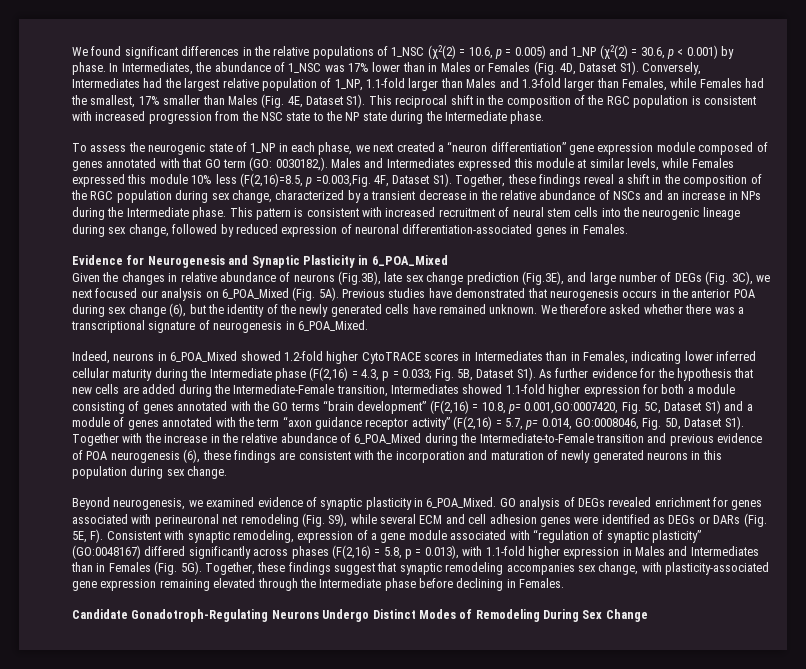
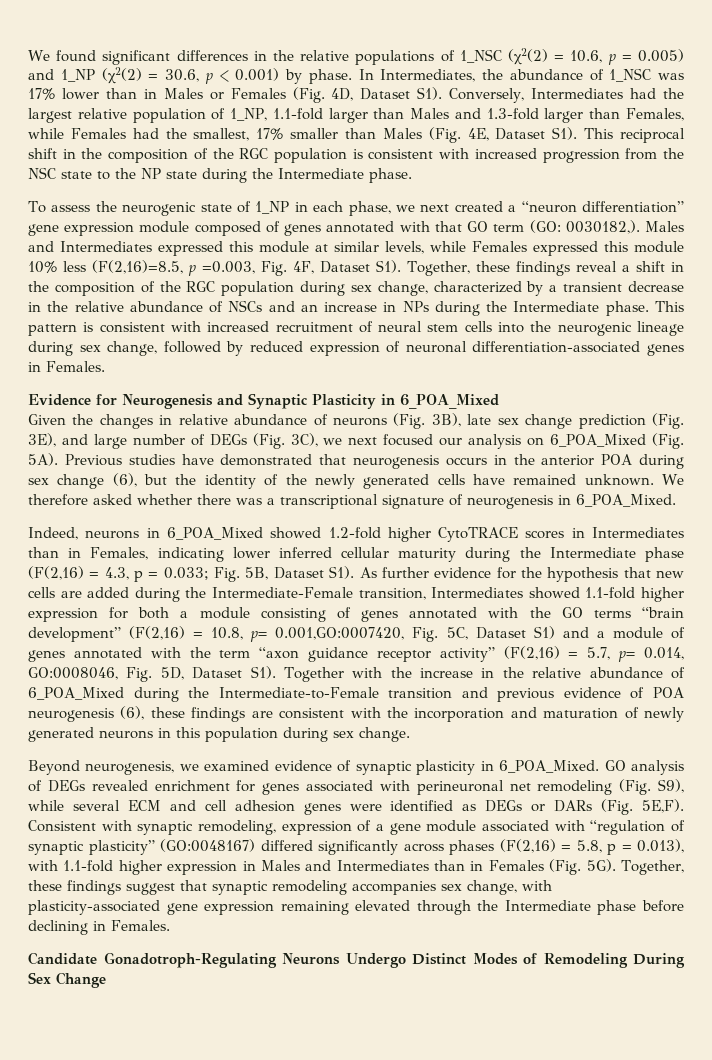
[315,175,371,187] =0.003,Fig. -> [202,261,288,276] =0.003, Fig.
[338,271,381,285] (Fig.3B), -> [393,413,461,429] (Fig. 3B),
[521,271,564,285] (Fig.3E), -> [652,413,685,429] [28,433,56,447] (Fig. 3E),
[72,529,104,543] 5E, F). -> [642,799,685,813] 5E,F).

